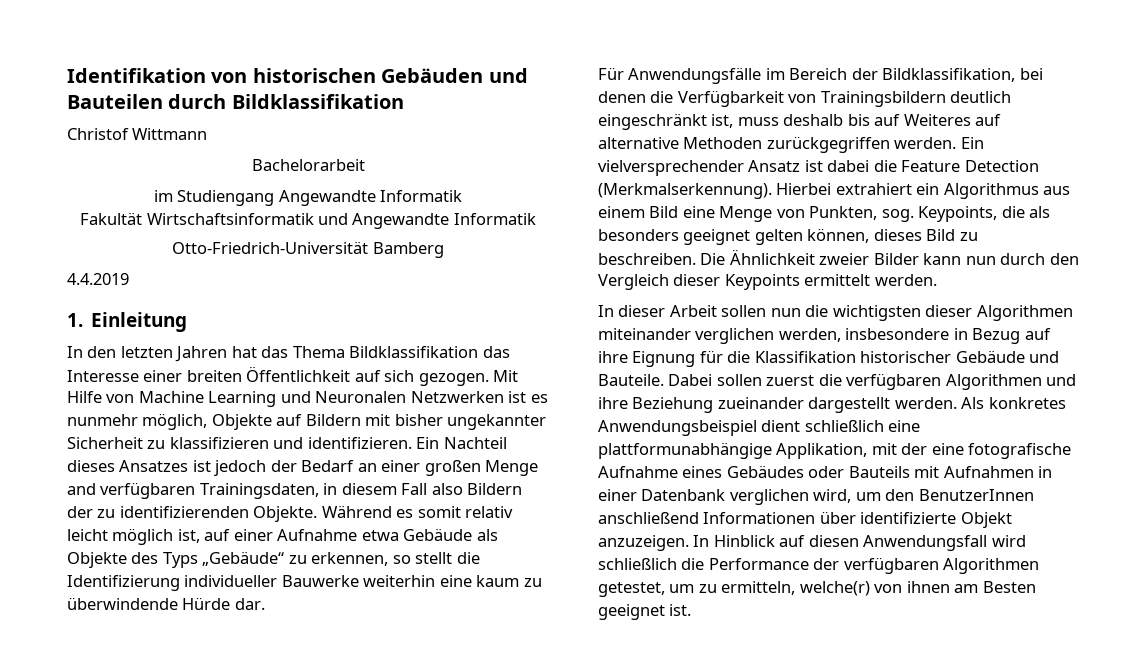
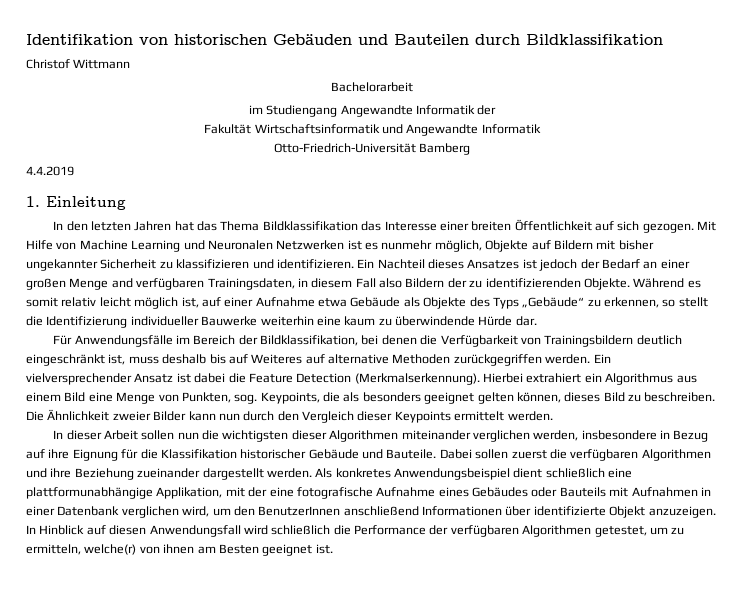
(463, 196) none -> [477,105,497,115] der

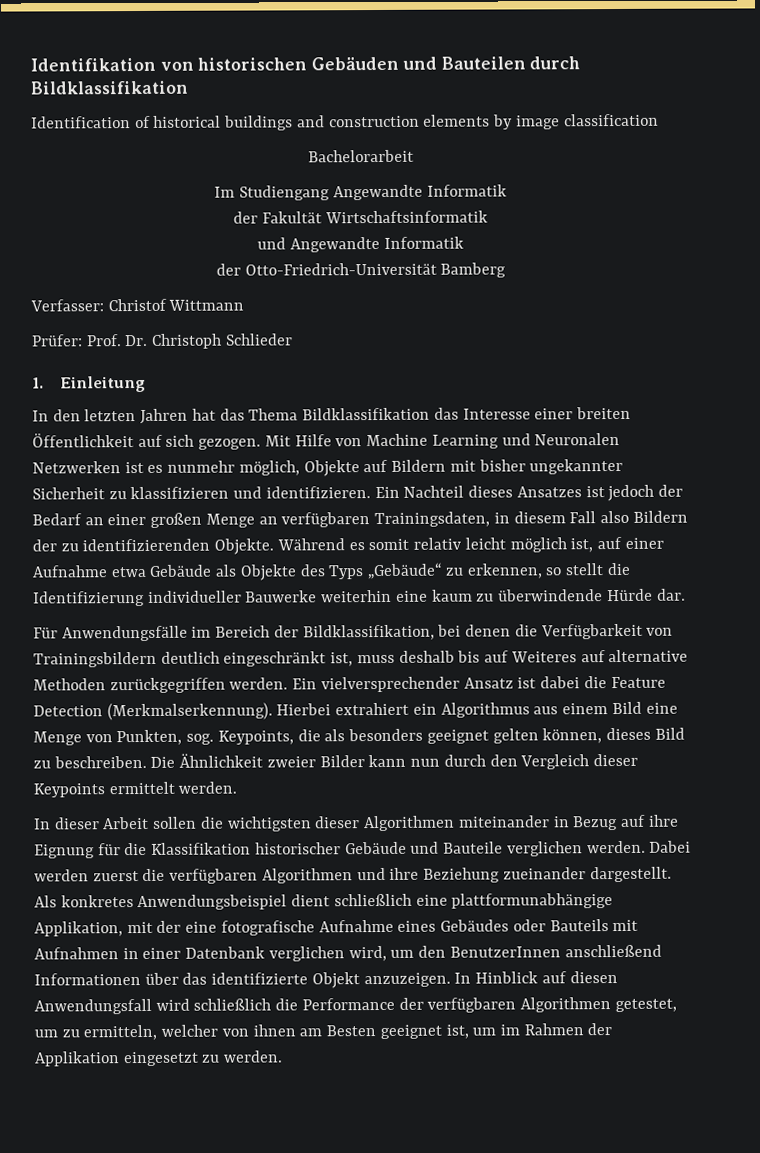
[26,59,131,69] Christof Wittmann -> [31,113,659,131] Identification of historical buildings and construction elements by image classification
[248,105,263,114] im -> [214,186,236,198] Im
[477,105,497,115] der // -> [233,211,259,224] // der
(380, 129) none -> (488, 217) //
(541, 129) none -> [215,263,241,276] der
[26,166,74,176] 4.4.2019 -> [30,298,245,312] [31,333,293,349] Verfasser: Christof Wittmann // Prüfer: Prof. Dr. Christoph Schlieder
[111,278,133,288] and -> [258,516,278,525] an
[177,432,199,440] nun -> (198, 822) none
[472,430,657,442] verglichen werden, insbesondere -> (550, 821) none
[386,449,509,459] Bauteile. Dabei sollen -> [443,840,692,857] [34,869,89,882] Bauteile verglichen werden. Dabei werden
[202,468,312,480] dargestellt werden. -> [589,866,672,883] dargestellt.
(532, 511) none -> [182,972,208,985] das
[84,544,137,555] welche(r) -> [161,1024,219,1037] welcher
[315,544,333,554] ist. -> [445,1023,613,1039] [34,1050,284,1067] ist, um im Rahmen der Applikation eingesetzt zu werden.

